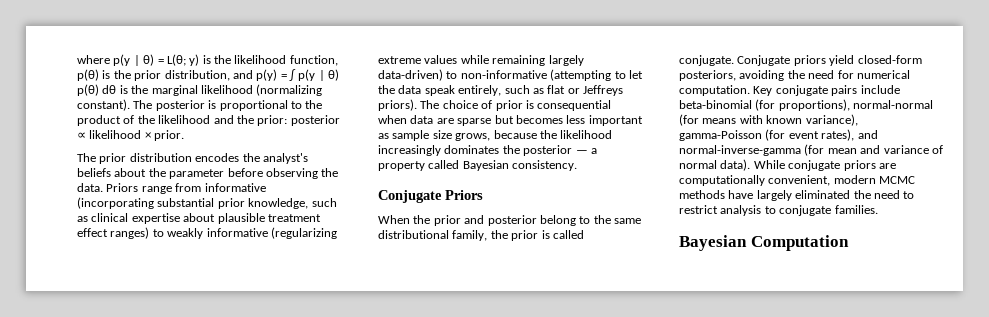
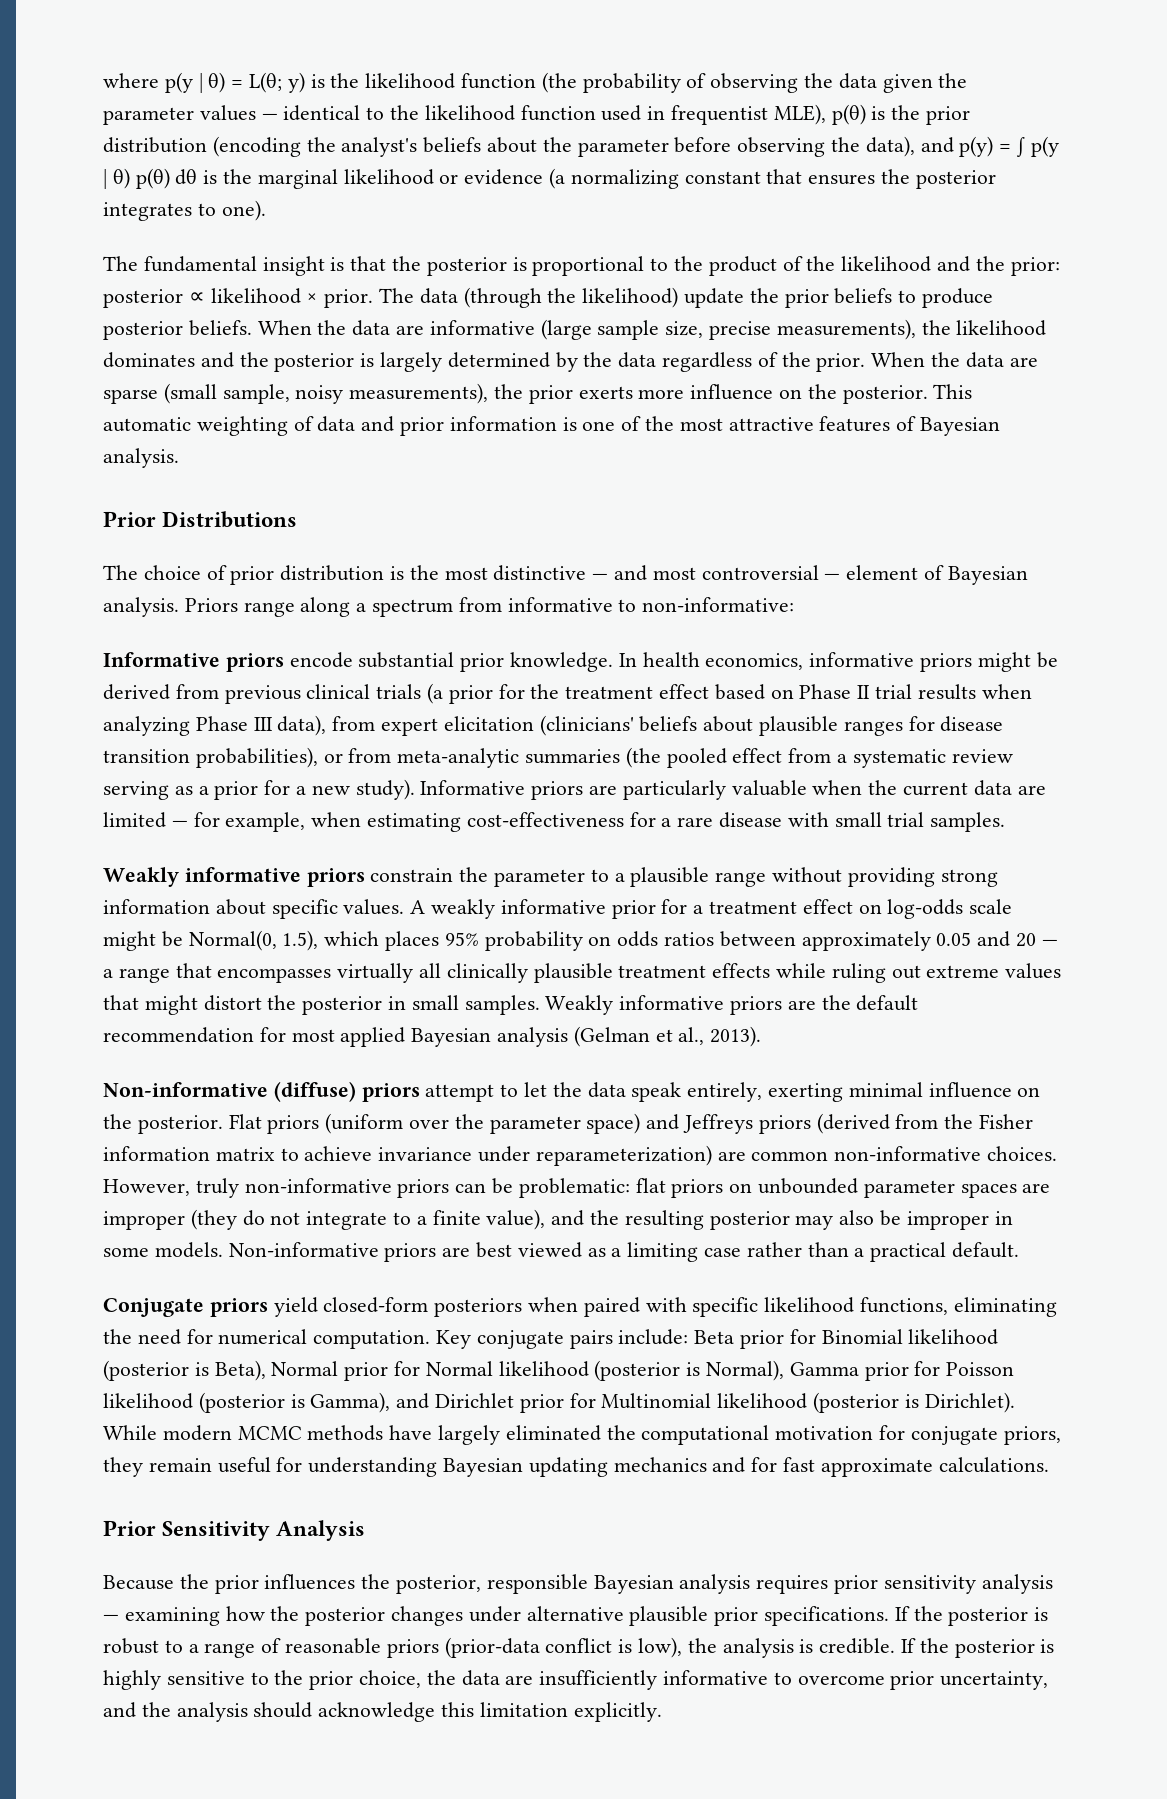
[289,55,338,66] [77,69,230,81] function, p(θ) is the prior distribution, -> [461,72,968,93] [103,104,971,125] [103,136,915,157] function (the probability of observing the data given the parameter values — identical to the likelihood function used in frequentist MLE), p(θ) is the prior distribution (encoding the analyst's beliefs about the parameter before observing the data),
[256,84,323,96] [77,99,153,111] (normalizing constant). The -> [439,168,996,189] [103,200,266,221] [103,256,422,276] or evidence (a normalizing constant that ensures the posterior integrates to one). // The fundamental insight is that the
[77,153,308,164] [77,168,339,179] [77,183,266,194] [77,197,337,209] [77,213,321,224] [77,227,337,239] [378,55,584,66] [378,69,612,81] // The prior distribution encodes the analyst's beliefs about the parameter before observing the data. Priors range from informative (incorporating substantial prior knowledge, such as clinical expertise about plausible treatment effect ranges) to weakly informative (regularizing extreme values while remaining largely data-driven) to non-informative (attempting -> [379,287,994,308] [103,319,1047,340] [103,352,1038,372] [103,383,973,404] [103,416,1001,436] [103,448,179,468] [103,511,298,528] [103,565,1028,585] [103,597,795,617] [103,652,1058,672] [103,683,1032,704] [103,715,1004,736] [103,747,1013,768] [103,779,1046,800] [103,812,1006,832] [103,867,998,887] [103,899,1013,919] [103,930,1058,951] [103,963,1062,983] [103,995,919,1015] [103,1026,762,1047] [103,1081,495,1102] The data (through the likelihood) update the prior beliefs to produce posterior beliefs. When the data are informative (large sample size, precise measurements), the likelihood dominates and the posterior is largely determined by the data regardless of the prior. When the data are sparse (small sample, noisy measurements), the prior exerts more influence on the posterior. This automatic weighting of data and prior information is one of the most attractive features of Bayesian analysis. // Prior Distributions // The choice of prior distribution is the most distinctive — and most controversial — element of Bayesian analysis. Priors range along a spectrum from informative to non-informative: // Informative priors encode substantial prior knowledge. In health economics, informative priors might be derived from previous clinical trials (a prior for the treatment effect based on Phase II trial results when analyzing Phase III data), from expert elicitation (clinicians' beliefs about plausible ranges for disease transition probabilities), or from meta-analytic summaries (the pooled effect from a systematic review serving as a prior for a new study). Informative priors are particularly valuable when the current data are limited — for example, when estimating cost-effectiveness for a rare disease with small trial samples. // Weakly informative priors constrain the parameter to a plausible range without providing strong information about specific values. A weakly informative prior for a treatment effect on log-odds scale might be Normal(0, 1.5), which places 95% probability on odds ratios between approximately 0.05 and 20 — a range that encompasses virtually all clinically plausible treatment effects while ruling out extreme values that might distort the posterior in small samples. Weakly informative priors are the default recommendation for most applied Bayesian analysis (Gelman et al., 2013). // Non-informative (diffuse) priors attempt
[504,85,623,96] [378,99,612,111] [378,115,643,126] [378,130,613,141] [378,145,597,156] [378,160,578,171] [378,190,483,203] [378,215,641,226] [378,230,584,241] [679,55,922,66] [679,70,785,81] such as flat or Jeffreys priors). The choice of prior is consequential when data are sparse but becomes less important as sample size grows, because the likelihood increasingly dominates the posterior — a property called Bayesian consistency. // Conjugate Priors // When the prior and posterior belong to the same distributional family, the prior is called conjugate. Conjugate priors yield closed-form posteriors, avoiding -> [768,1082,1041,1102] [103,1113,1034,1134] [103,1145,1058,1166] [103,1178,1051,1198] [103,1209,1013,1230] [103,1242,1020,1262] [103,1297,1057,1317] exerting minimal influence on the posterior. Flat priors (uniform over the parameter space) and Jeffreys priors (derived from the Fisher information matrix to achieve invariance under reparameterization) are common non-informative choices. However, truly non-informative priors can be problematic: flat priors on unbounded parameter spaces are improper (they do not integrate to a finite value), and the resulting posterior may also be improper in some models. Non-informative priors are best viewed as a limiting case rather than a practical default. // Conjugate priors yield closed-form posteriors when paired with specific likelihood functions, eliminating
[860,85,900,94] [679,99,934,111] [679,114,858,126] [679,129,878,141] [679,144,943,156] [679,159,896,171] [679,175,831,186] include beta-binomial (for proportions), normal-normal (for means with known variance), gamma-Poisson (for event rates), and normal-inverse-gamma (for mean and variance of normal data). While conjugate priors are computationally convenient, -> [618,1329,999,1349] [103,1360,1015,1381] [103,1392,1015,1413] [103,1425,157,1440] include: Beta prior for Binomial likelihood (posterior is Beta), Normal prior for Normal likelihood (posterior is Normal), Gamma prior for Poisson likelihood (posterior is Gamma), and Dirichlet prior for Multinomial likelihood (posterior is Dirichlet). While
[873,190,915,199] [679,205,878,216] [679,235,849,251] need to restrict analysis to conjugate families. // Bayesian Computation -> [641,1425,1061,1445] [103,1457,1049,1477] [103,1520,366,1541] [103,1574,1053,1594] [103,1606,1049,1626] [103,1637,1055,1658] [103,1670,1049,1690] [103,1702,662,1722] computational motivation for conjugate priors, they remain useful for understanding Bayesian updating mechanics and for fast approximate calculations. // Prior Sensitivity Analysis // Because the prior influences the posterior, responsible Bayesian analysis requires prior sensitivity analysis — examining how the posterior changes under alternative plausible prior specifications. If the posterior is robust to a range of reasonable priors (prior-data conflict is low), the analysis is credible. If the posterior is highly sensitive to the prior choice, the data are insufficiently informative to overcome prior uncertainty, and the analysis should acknowledge this limitation explicitly.

